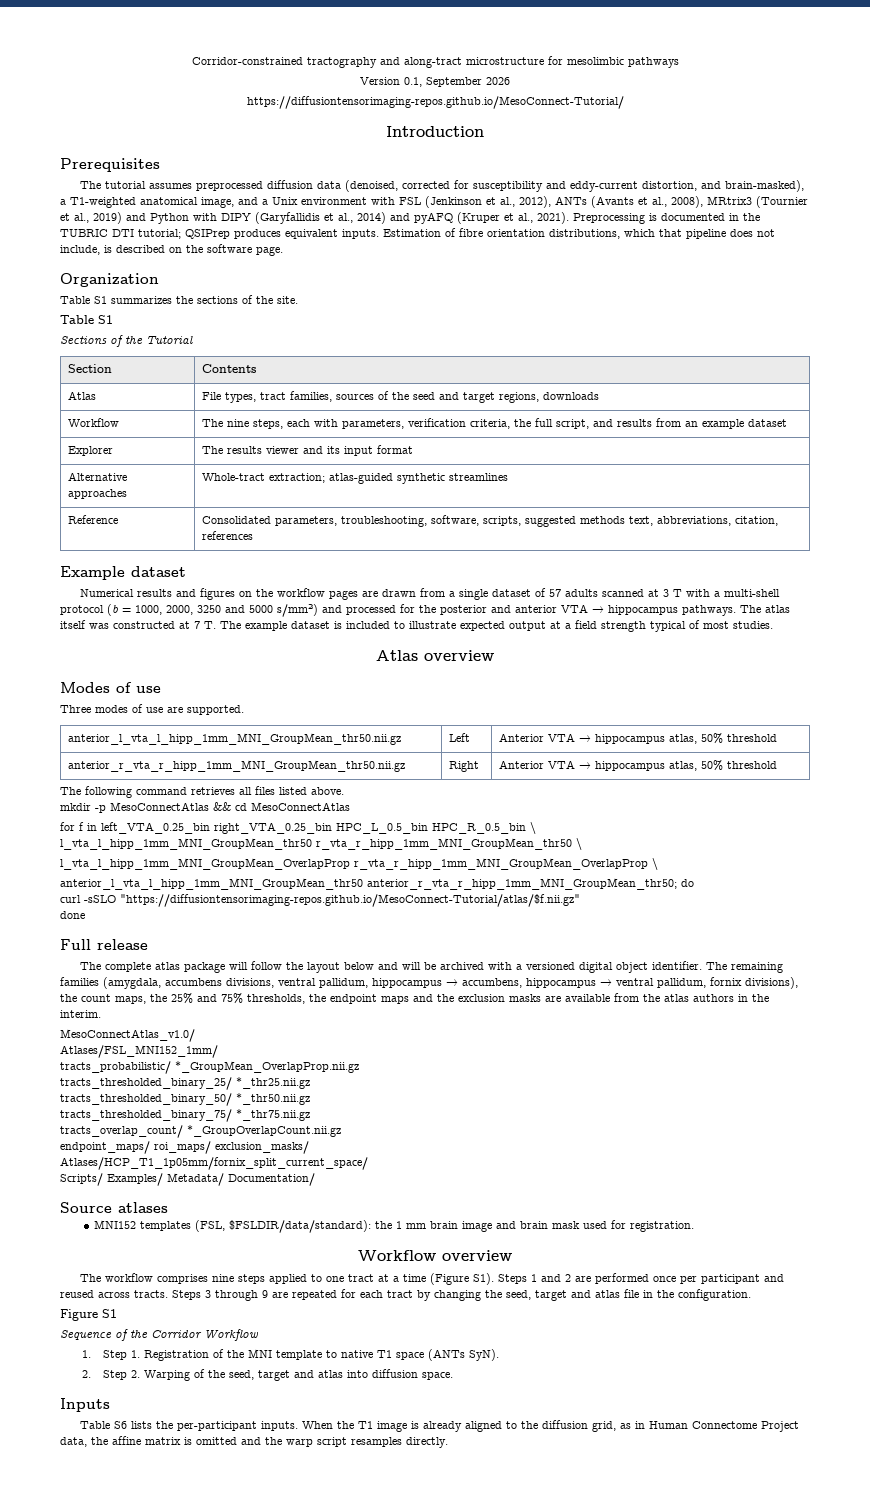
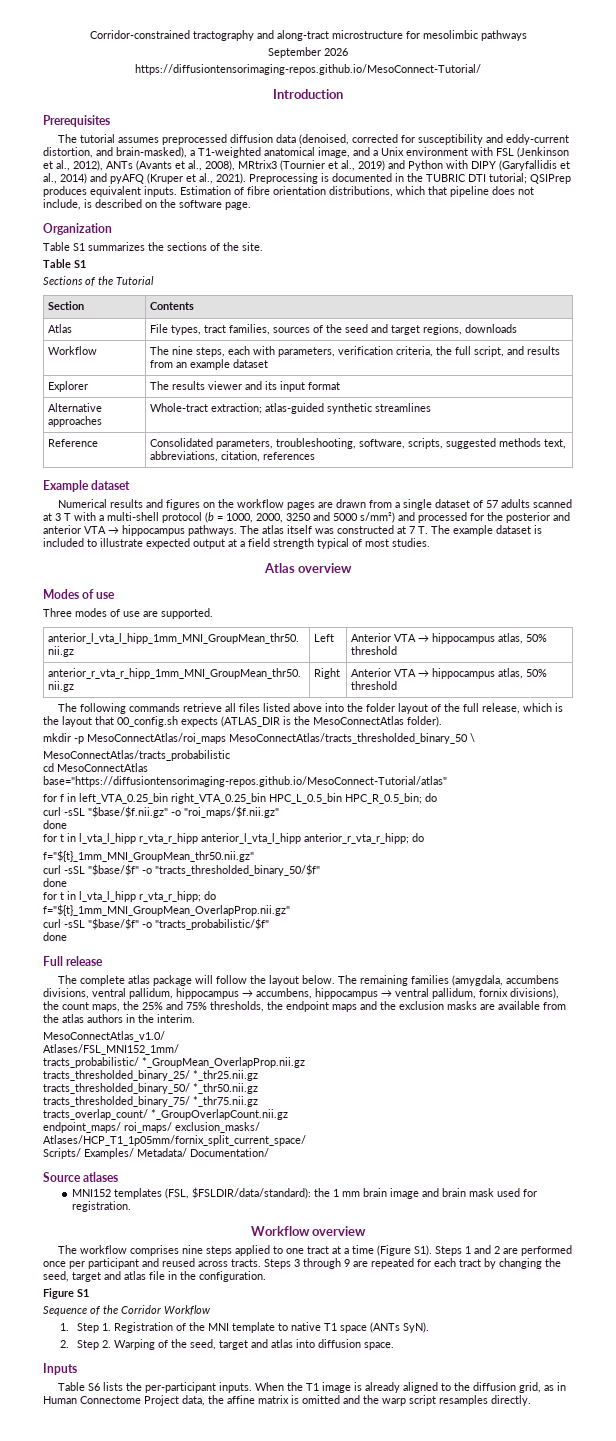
[360,77,422,87] Version 0.1, -> (527, 35) none
[136,787,235,795] command retrieves -> [129,703,223,712] commands retrieve
[311,787,344,795] [60,802,231,813] above. // mkdir -p MesoConnectAtlas && -> [293,703,564,714] [43,716,442,727] [43,733,475,744] [43,750,230,761] above into the folder layout of the full release, which is the layout that 00_config.sh expects (ATLAS_DIR is the MesoConnectAtlas folder). // mkdir -p MesoConnectAtlas/roi_maps MesoConnectAtlas/tracts_thresholded_binary_50 \ // MesoConnectAtlas/tracts_probabilistic //
(350, 806) none -> [43,776,447,787] // base="https://diffusiontensorimaging-repos.github.io/MesoConnect-Tutorial/atlas"
[432,822,536,834] [60,838,582,850] [60,858,658,870] [60,878,694,890] [60,894,580,907] HPC_R_0.5_bin \ // l_vta_l_hipp_1mm_MNI_GroupMean_thr50 r_vta_r_hipp_1mm_MNI_GroupMean_thr50 \ // l_vta_l_hipp_1mm_MNI_GroupMean_OverlapProp r_vta_r_hipp_1mm_MNI_GroupMean_OverlapProp \ // anterior_l_vta_l_hipp_1mm_MNI_GroupMean_thr50 anterior_r_vta_r_hipp_1mm_MNI_GroupMean_thr50; do // curl -sSLO "https://diffusiontensorimaging-repos.github.io/MesoConnect-Tutorial/atlas/$f.nii.gz" -> [345,793,437,804] [43,806,279,818] [43,820,67,829] [43,833,424,844] [43,850,254,862] [43,864,320,876] [43,878,67,887] [43,891,216,902] [43,904,290,916] [43,918,269,930] HPC_R_0.5_bin; do // curl -sSL "$base/$f.nii.gz" -o "roi_maps/$f.nii.gz" // done // for t in l_vta_l_hipp r_vta_r_hipp anterior_l_vta_l_hipp anterior_r_vta_r_hipp; do // f="${t}_1mm_MNI_GroupMean_thr50.nii.gz" // curl -sSL "$base/$f" -o "tracts_thresholded_binary_50/$f" // done // for t in l_vta_l_hipp r_vta_r_hipp; do // f="${t}_1mm_MNI_GroupMean_OverlapProp.nii.gz" // curl -sSL "$base/$f" -o "tracts_probabilistic/$f"
[344,961,703,973] below and will be archived with a versioned digital object identifier. -> [302,975,336,984] below.

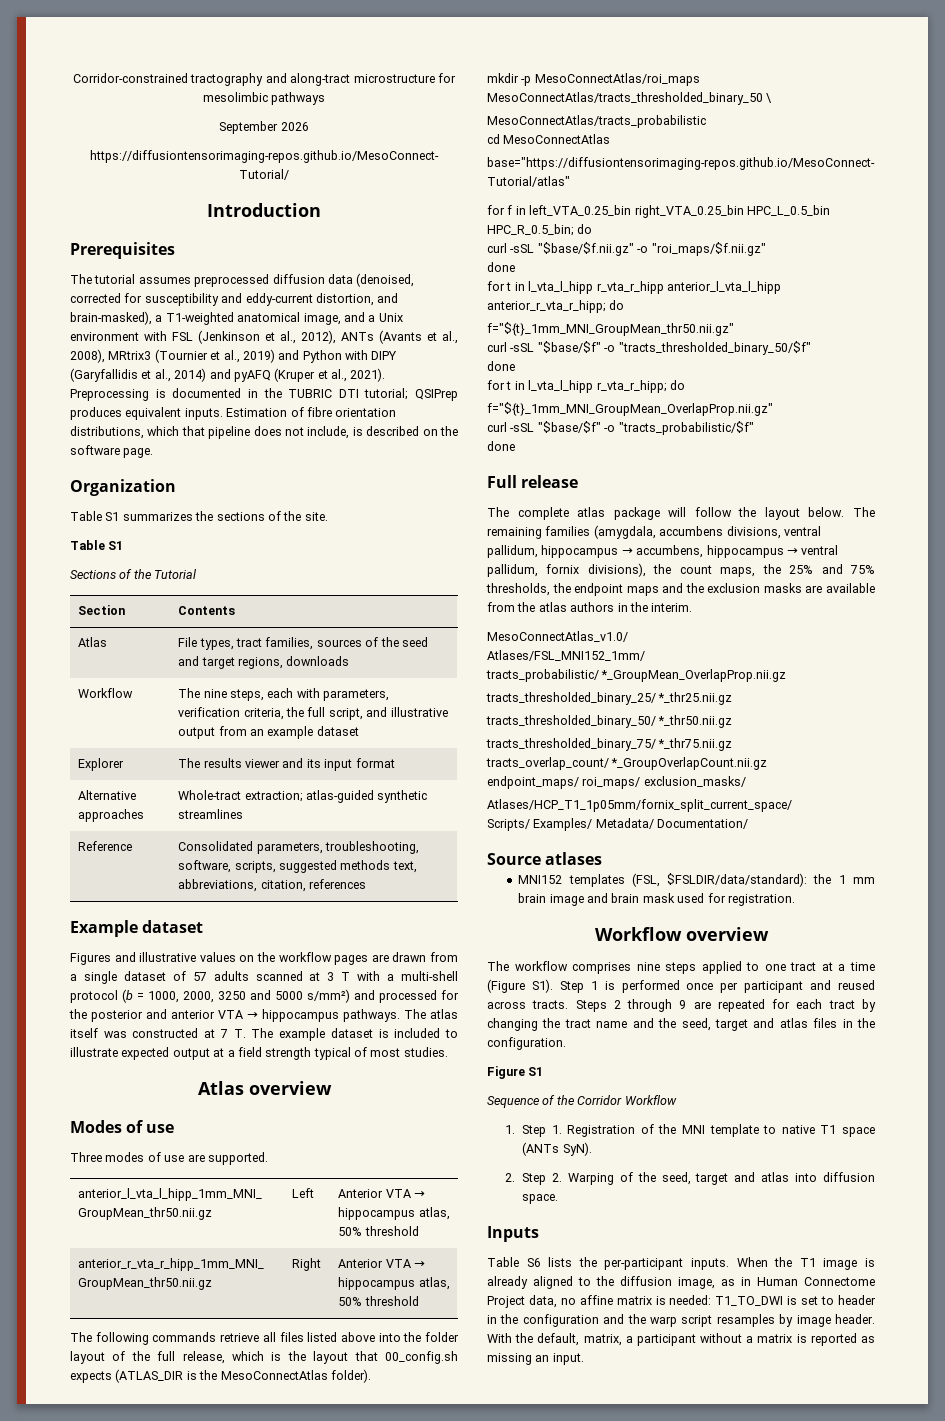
[527,346,561,355] results -> [390,707,448,717] [178,727,216,739] illustrative output
[58,499,201,510] Numerical results and figures -> [70,952,236,965] Figures and illustrative values
[435,1245,519,1256] Steps 1 and 2 are -> [559,981,615,993] Step 1 is
[294,1259,300,1267] 3 -> [613,1000,621,1009] 2
[43,1271,165,1282] seed, target and atlas file -> [564,1018,838,1031] tract name and the seed, target and atlas files
[519,1382,542,1393] grid, -> [678,1277,715,1289] image,
[208,1395,224,1404] the -> [560,1298,576,1305] no
[302,1395,340,1404] omitted -> [669,1295,877,1306] [487,1314,599,1327] needed: T1_TO_DWI is set to header in the configuration
[491,1395,531,1406] directly. -> [779,1314,875,1327] [487,1333,875,1346] [487,1353,584,1365] by image header. With the default, matrix, a participant without a matrix is reported as missing an input.

